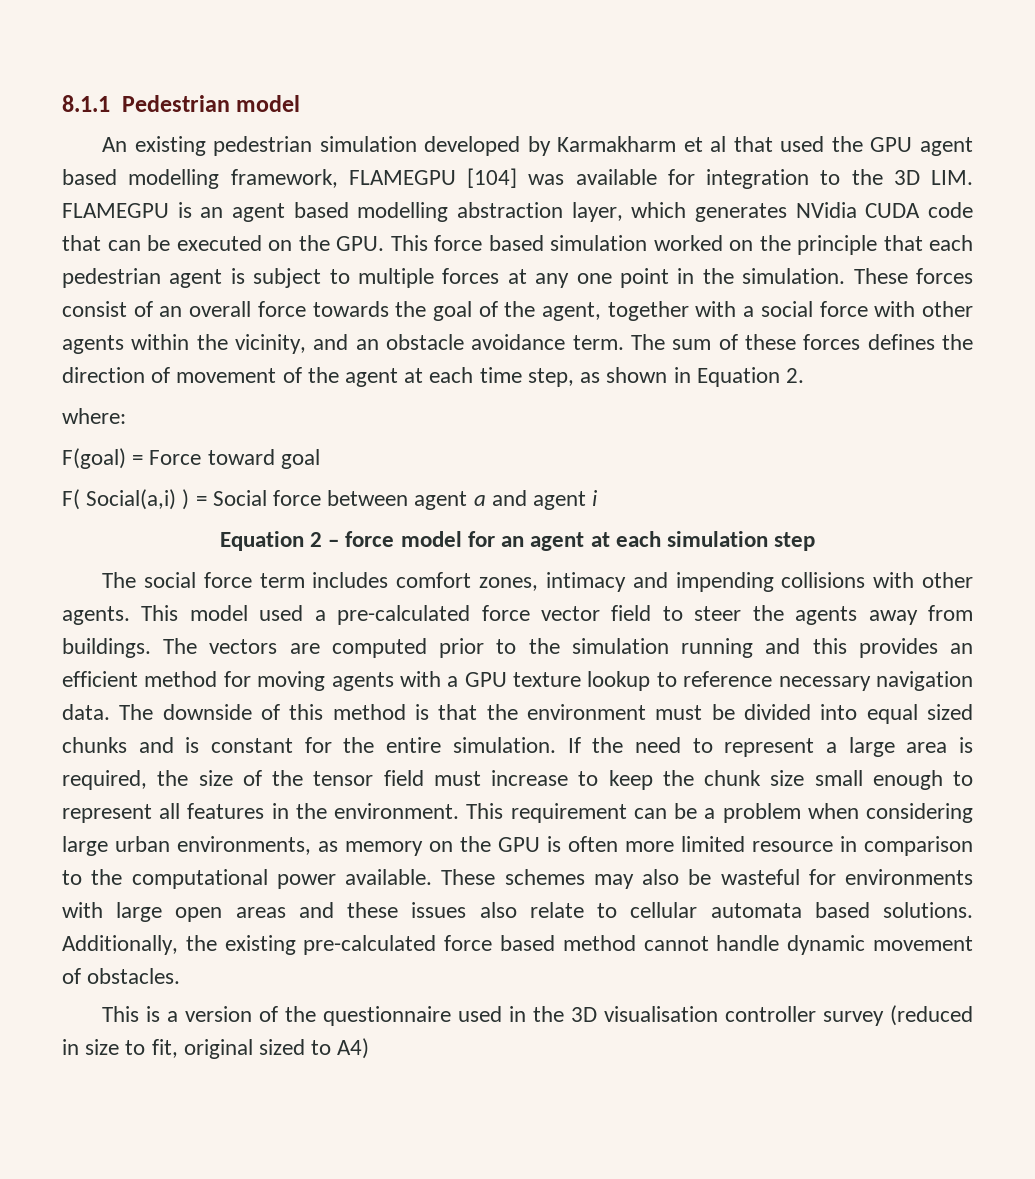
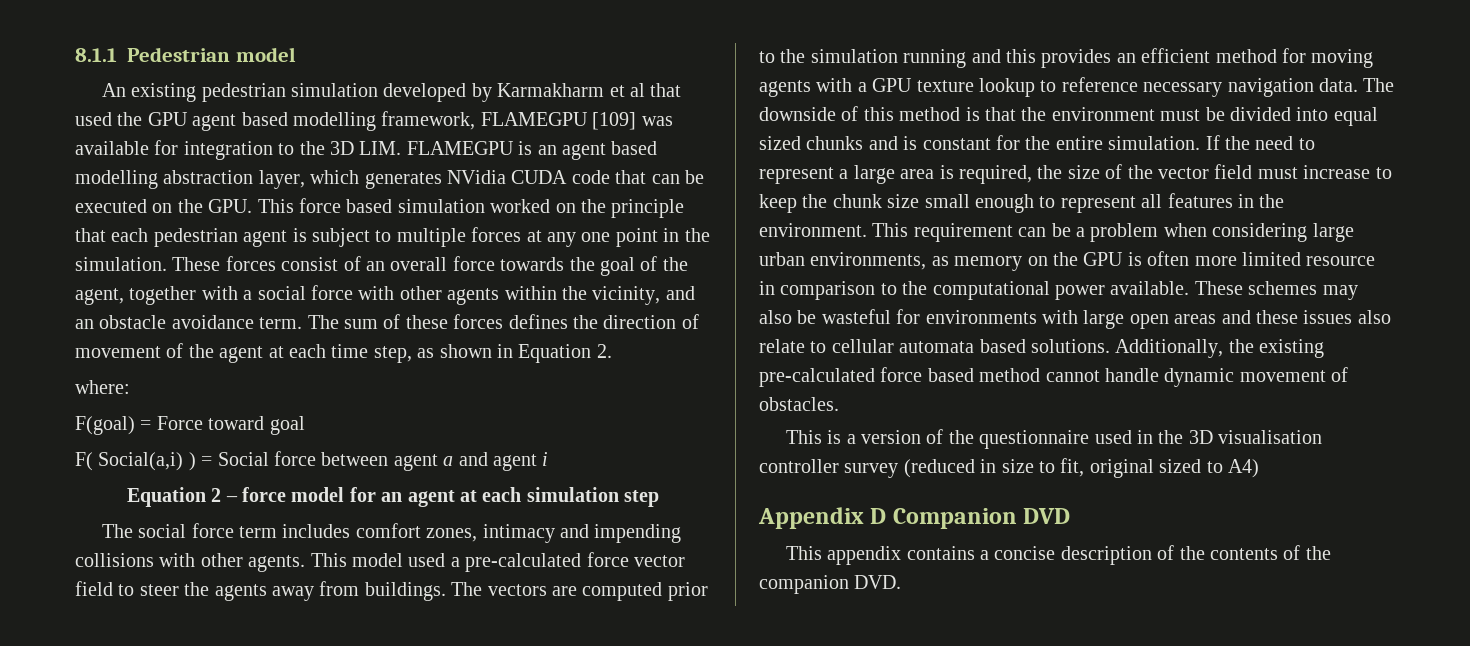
[467,168,517,188] [104] -> [592,112,637,130] [109]
[313,771,374,786] tensor -> [1158,167,1209,179] vector
(370, 1048) none -> [758,507,1071,529] [785,545,1331,565] [759,575,902,594] // Appendix D Companion DVD // This appendix contains a concise description of the contents of the companion DVD.

